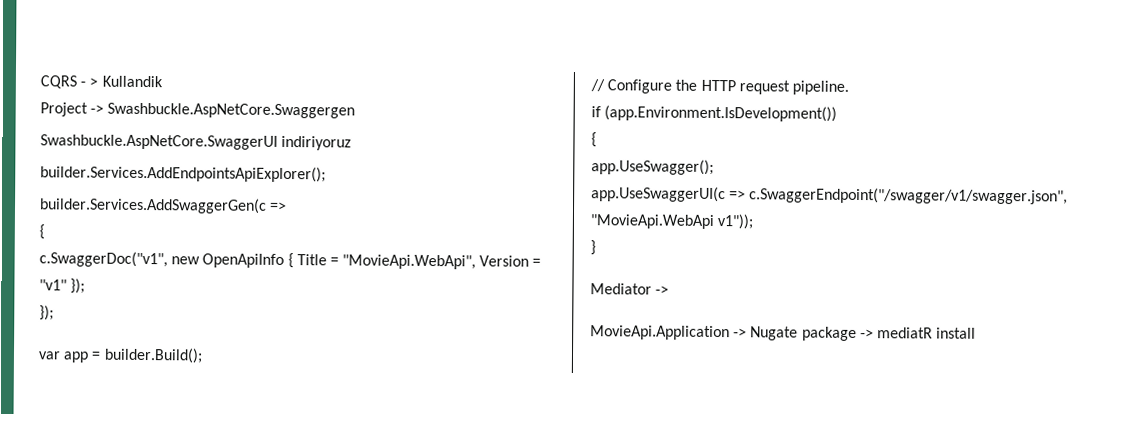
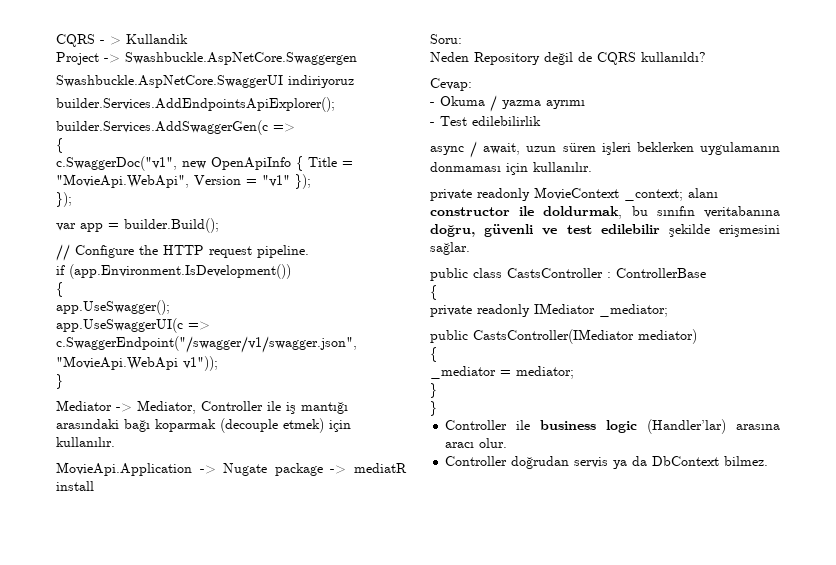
(670, 290) none -> [137,400,348,414] [56,418,351,433] [56,437,115,447] Mediator, Controller ile iş mantığı arasındaki bağı koparmak (decouple etmek) için kullanılır.
(977, 333) none -> [430,34,462,44] [430,52,706,65] [430,78,472,91] [430,95,585,112] [430,116,541,126] [430,141,780,158] [430,162,592,175] [430,187,718,201] [430,206,780,219] [430,224,780,237] [430,242,470,255] [430,268,706,281] [430,285,437,300] [430,303,668,317] [430,329,697,344] [430,347,437,362] [430,366,574,379] [430,383,437,398] [430,401,437,416] [445,419,780,434] [445,438,508,448] [445,456,769,469] // Soru: // Neden Repository değil de CQRS kullanıldı? // Cevap: // - Okuma / yazma ayrımı // - Test edilebilirlik // async / await, uzun süren işleri beklerken uygulamanın donmaması için kullanılır. // private readonly MovieContext _context; alanı constructor ile doldurmak, bu sınıfın veritabanına doğru, güvenli ve test edilebilir şekilde erişmesini sağlar. // public class CastsController : ControllerBase // { // private readonly IMediator _mediator; // public CastsController(IMediator mediator) // { // _mediator = mediator; // } // } // Controller ile business logic (Handler’lar) arasına aracı olur. // Controller doğrudan servis ya da DbContext bilmez.

